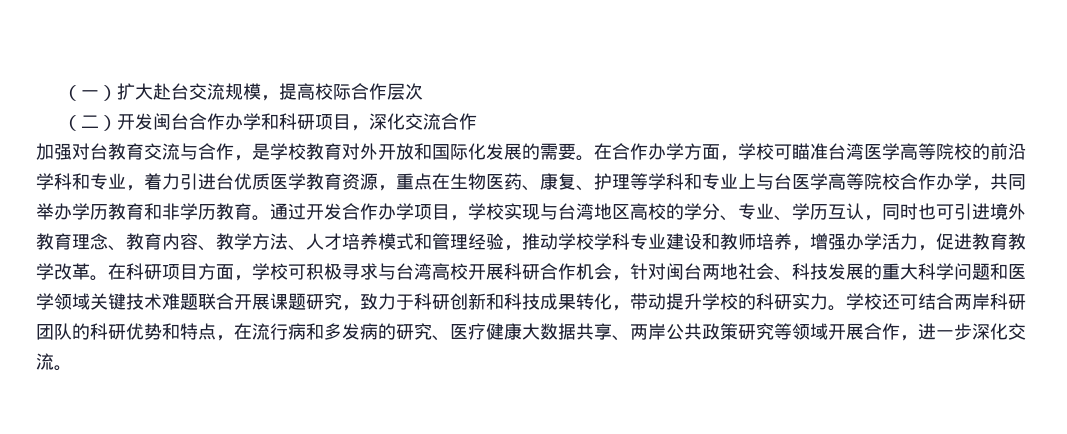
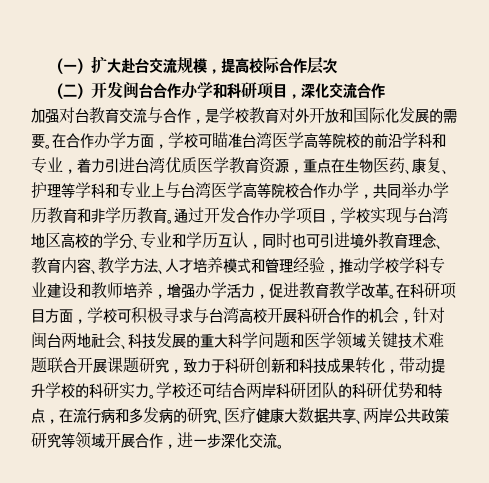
(234, 181) none -> [149,157,165,173] 湾
(792, 181) none -> [195,182,211,198] 湾
[774,215,792,221] 、 -> [172,233,186,248] 和
(576, 271) none -> [355,308,369,323] 的

